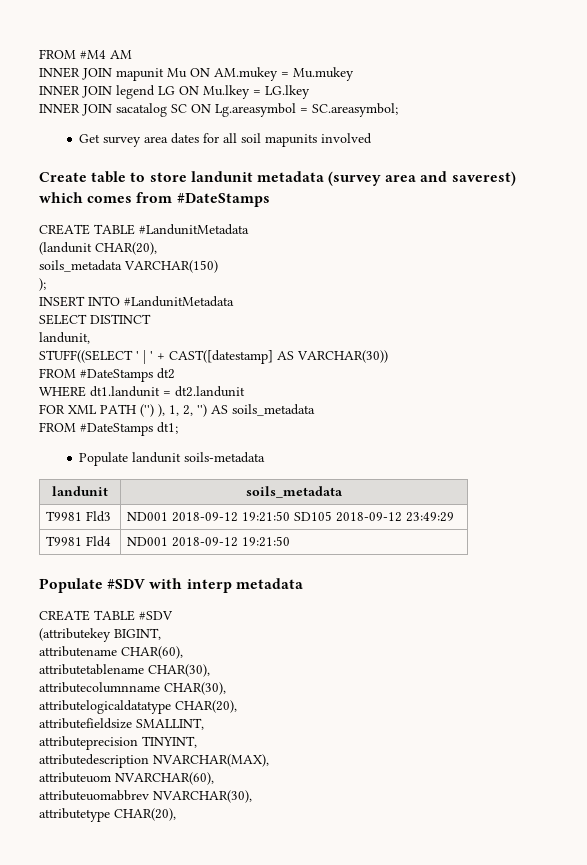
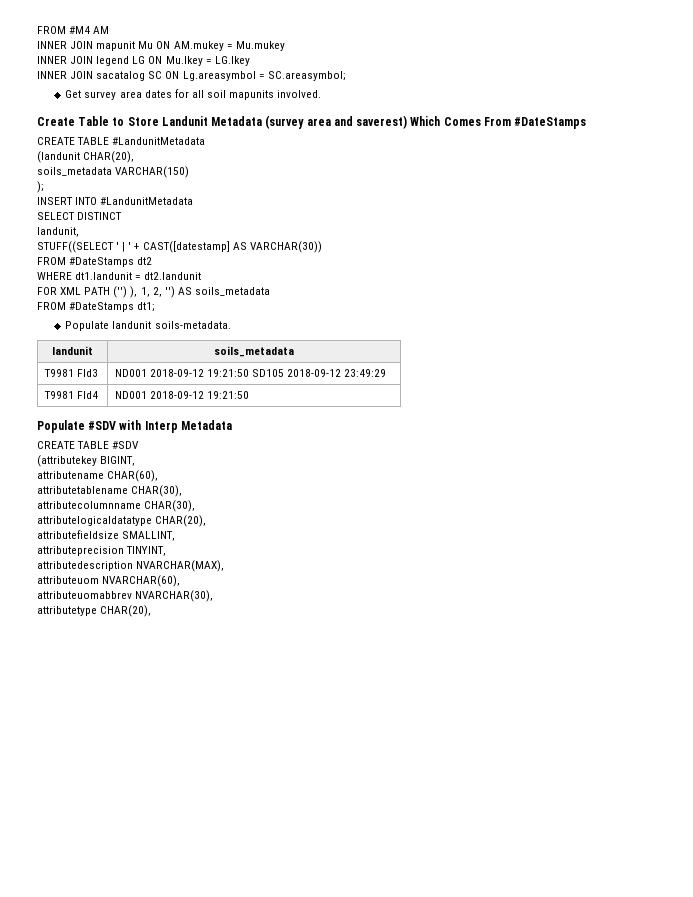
[321,133,373,144] involved -> [277,90,322,98] involved.
[91,171,324,183] table to store landunit metadata -> [78,116,263,126] Table to Store Landunit Metadata
[39,192,173,203] which comes from -> [410,116,511,126] Which Comes From
[184,452,266,463] soils-metadata -> [154,321,231,329] soils-metadata.
[186,578,303,593] interp metadata -> [144,420,232,433] Interp Metadata

